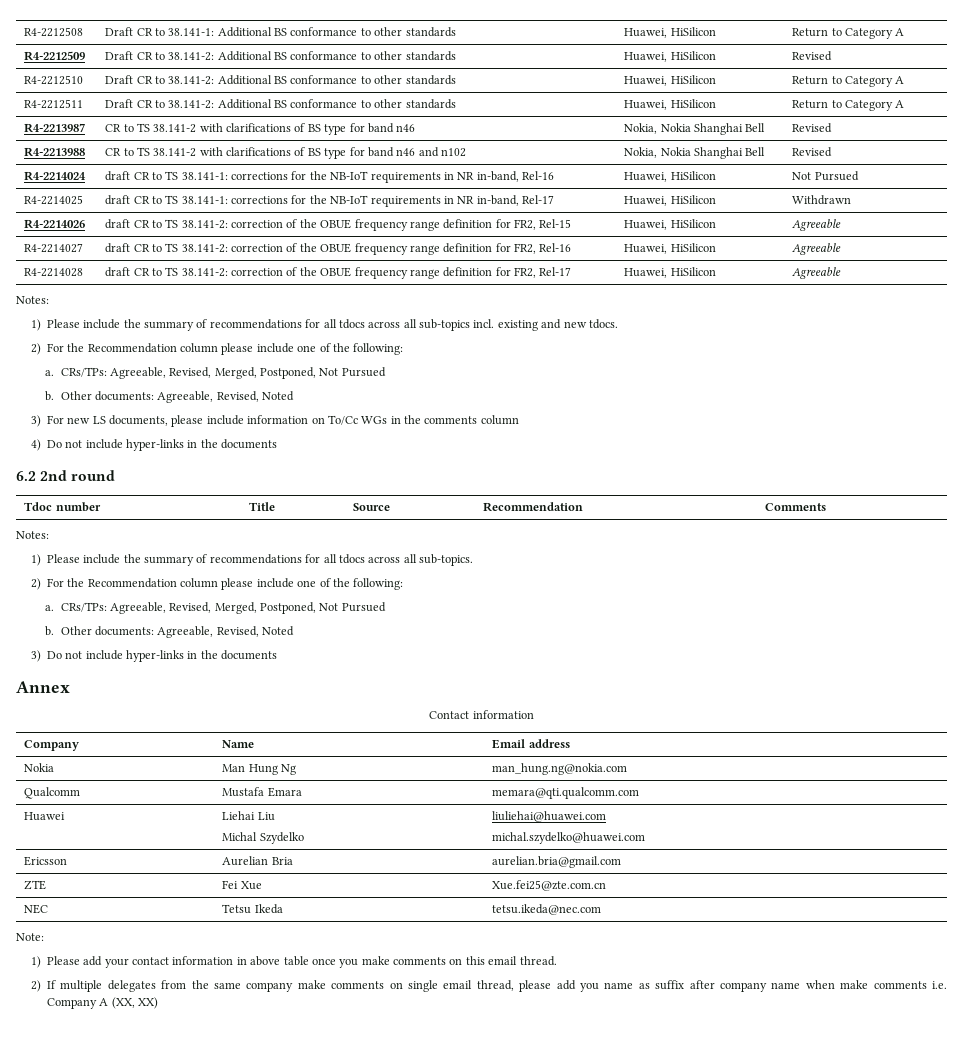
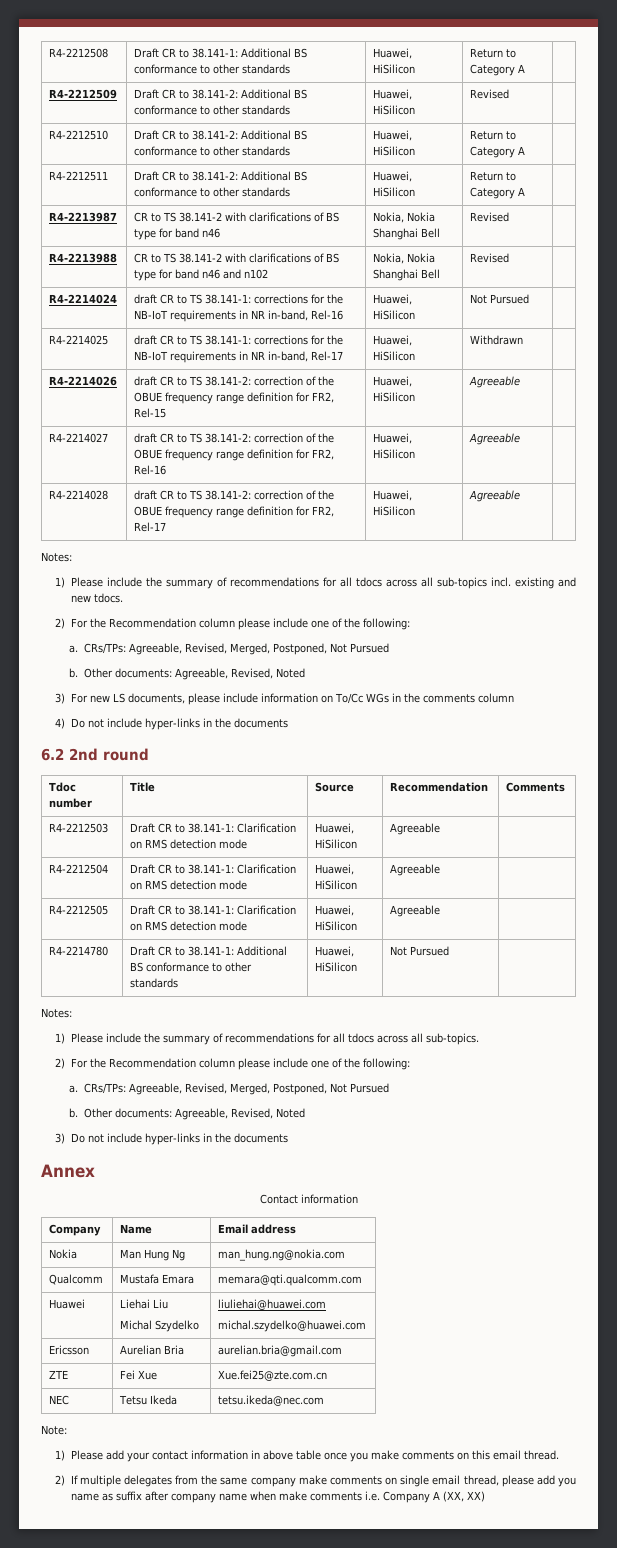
(827, 507) none -> [49,823,109,833] [130,823,297,833] [130,839,248,849] [315,823,355,834] [315,839,358,849] [390,823,441,835] [49,864,109,874] [130,864,297,874] [130,880,248,890] [315,864,355,875] [315,880,358,890] [390,864,441,876] [49,905,109,915] [130,905,297,915] [130,921,248,931] [315,905,355,916] [315,921,358,931] [390,905,441,917] [49,946,109,956] [130,946,288,956] [130,962,253,972] [130,978,179,988] [315,946,355,957] [315,962,358,972] [390,946,450,956] // R4-2212503 | Draft CR to 38.141-1: Clarification on RMS detection mode | Huawei, HiSilicon | Agreeable | // R4-2212504 | Draft CR to 38.141-1: Clarification on RMS detection mode | Huawei, HiSilicon | Agreeable | // R4-2212505 | Draft CR to 38.141-1: Clarification on RMS detection mode | Huawei, HiSilicon | Agreeable | // R4-2214780 | Draft CR to 38.141-1: Additional BS conformance to other standards | Huawei, HiSilicon | Not Pursued |

